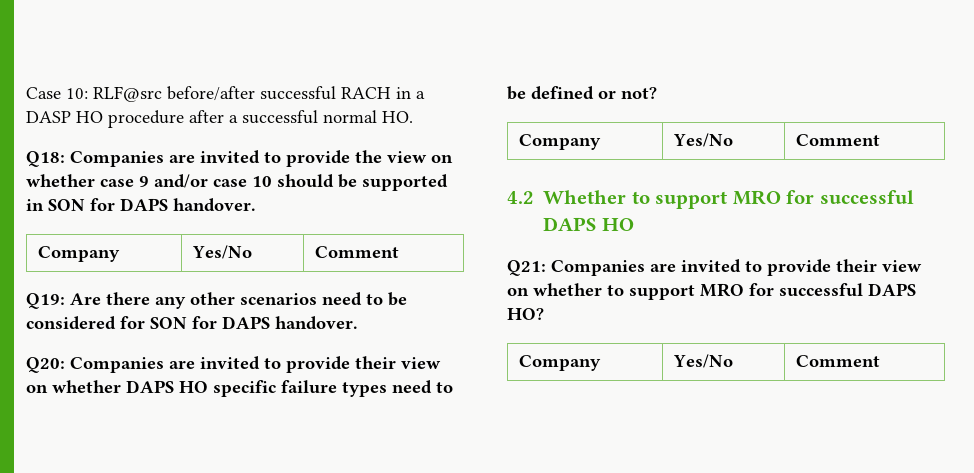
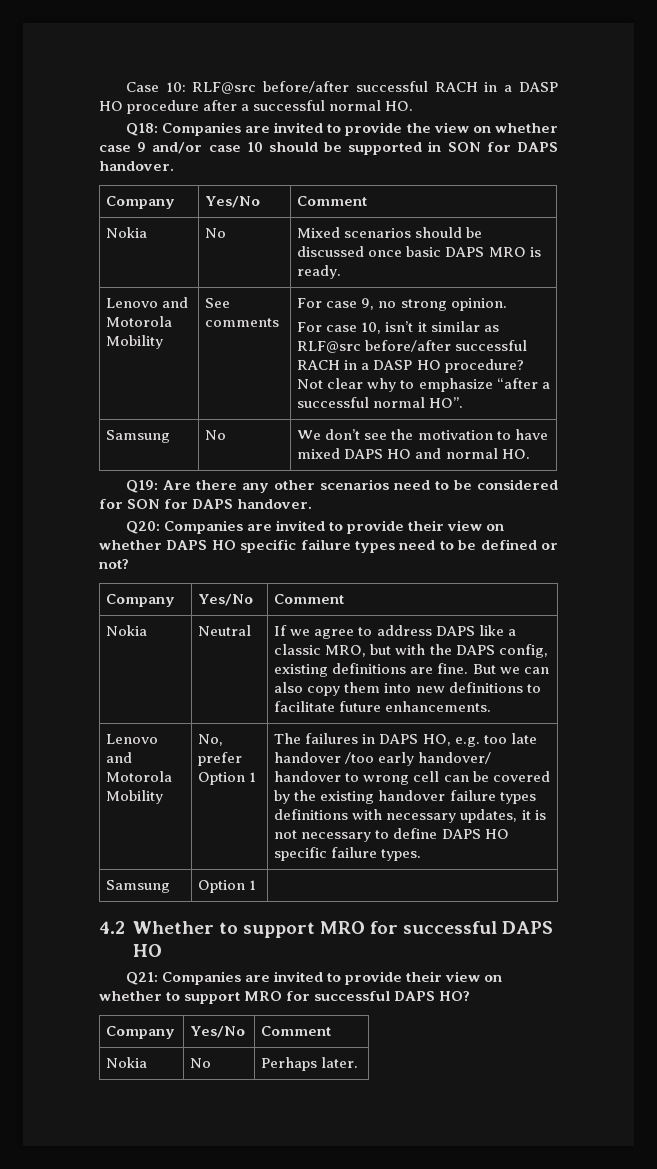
(399, 252) none -> [106,227,148,238] [205,228,227,238] [297,227,483,238] [297,246,541,257] [297,265,342,279] [106,297,189,308] [106,316,173,327] [106,335,164,349] [205,298,231,308] [205,318,280,327] [297,298,507,311] [297,321,499,334] [297,340,528,353] [297,359,524,373] [297,378,550,392] [297,397,464,408] [106,430,171,443] [205,430,227,440] [297,429,548,440] [297,448,530,459] // Nokia | No | Mixed scenarios should be discussed once basic DAPS MRO is ready. // Lenovo and Motorola Mobility | See comments | For case 9, no strong opinion. // For case 10, isn’t it similar as RLF@src before/after successful RACH in a DASP HO procedure? Not clear why to emphasize “after a successful normal HO”. // Samsung | No | We don’t see the motivation to have mixed DAPS HO and normal HO.
(880, 140) none -> [106,625,148,636] [198,625,252,636] [274,625,516,639] [274,644,548,658] [274,663,549,677] [274,682,541,696] [274,701,492,712] [106,734,159,744] [106,752,133,763] [106,771,173,782] [106,790,164,804] [198,734,224,746] [198,752,243,766] [198,772,257,785] [274,733,537,747] [274,752,492,766] [274,771,550,785] [274,790,536,804] [274,809,546,823] [274,828,509,842] [274,847,422,861] [106,880,171,893] [198,880,257,893] // Nokia | Neutral | If we agree to address DAPS like a classic MRO, but with the DAPS config, existing definitions are fine. But we can also copy them into new definitions to facilitate future enhancements. // Lenovo and Motorola Mobility | No, prefer Option 1 | The failures in DAPS HO, e.g. too late handover /too early handover/ handover to wrong cell can be covered by the existing handover failure types definitions with necessary updates, it is not necessary to define DAPS HO specific failure types. // Samsung | Option 1 |
(880, 361) none -> [106,1057,148,1068] [190,1058,212,1068] [261,1057,359,1071] // Nokia | No | Perhaps later.

